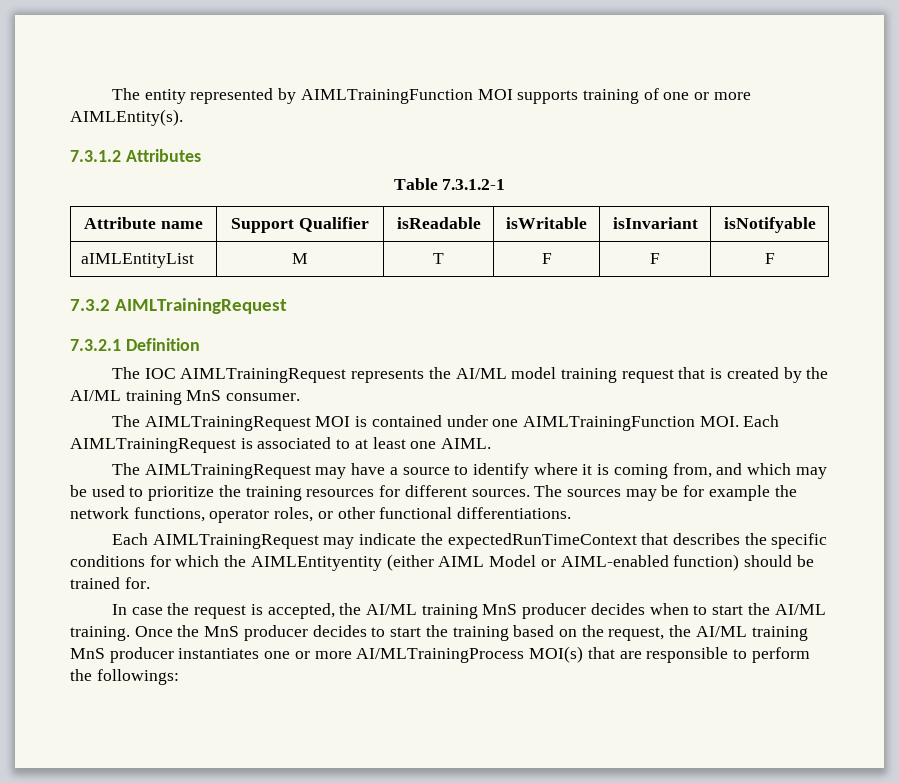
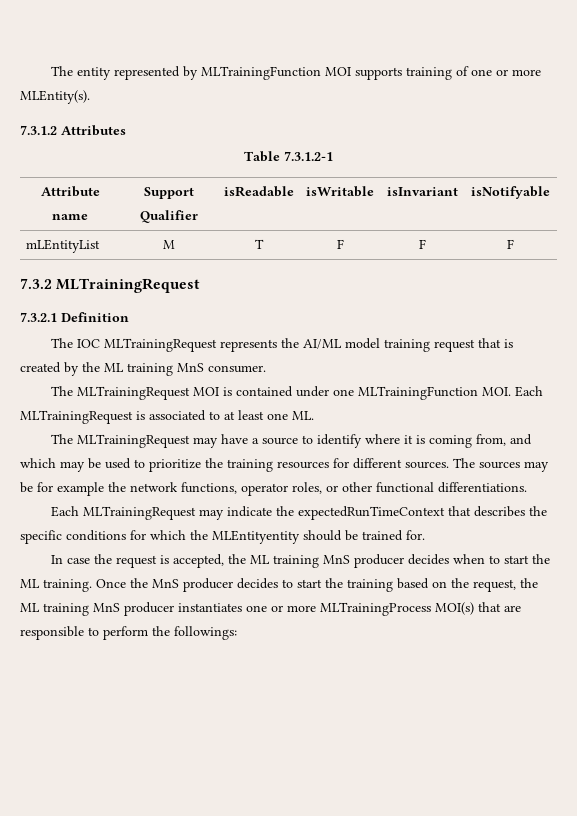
[300,89,473,104] AIMLTrainingFunction -> [201,66,322,80] MLTrainingFunction
[70,109,183,126] AIMLEntity(s). -> [20,90,90,104] MLEntity(s).
[80,253,194,268] aIMLEntityList -> [25,239,100,253] mLEntityList
[114,298,287,314] AIMLTrainingRequest -> [56,278,201,293] MLTrainingRequest
[180,368,347,383] AIMLTrainingRequest -> [104,338,218,352] MLTrainingRequest
[70,390,121,401] AI/ML -> [104,363,124,372] ML
[144,416,311,431] AIMLTrainingRequest -> [77,386,191,400] MLTrainingRequest
[523,416,696,431] AIMLTrainingFunction -> [358,386,479,400] MLTrainingFunction
[70,438,236,453] AIMLTrainingRequest -> [20,410,133,424] MLTrainingRequest
[441,438,492,449] [111,463,311,479] AIML. // The AIMLTrainingRequest -> [292,411,314,420] [51,434,191,448] ML. // The MLTrainingRequest
[152,534,319,549] AIMLTrainingRequest -> [83,506,197,520] MLTrainingRequest
[250,554,740,571] AIMLEntityentity (either AIML Model or AIML-enabled function) -> [212,530,300,544] MLEntityentity
[366,604,418,615] AI/ML -> [250,555,271,564] ML
[774,604,826,615] AI/ML -> [20,579,40,588] ML
[695,626,747,637] AI/ML -> [20,603,40,612] ML
[356,648,525,663] AI/MLTrainingProcess -> [320,602,431,616] MLTrainingProcess

